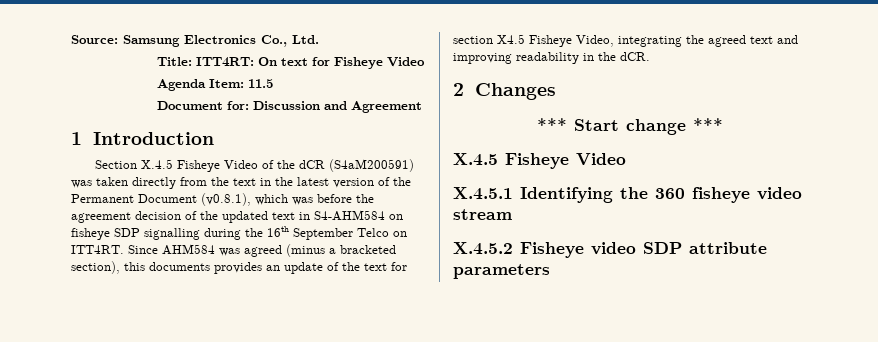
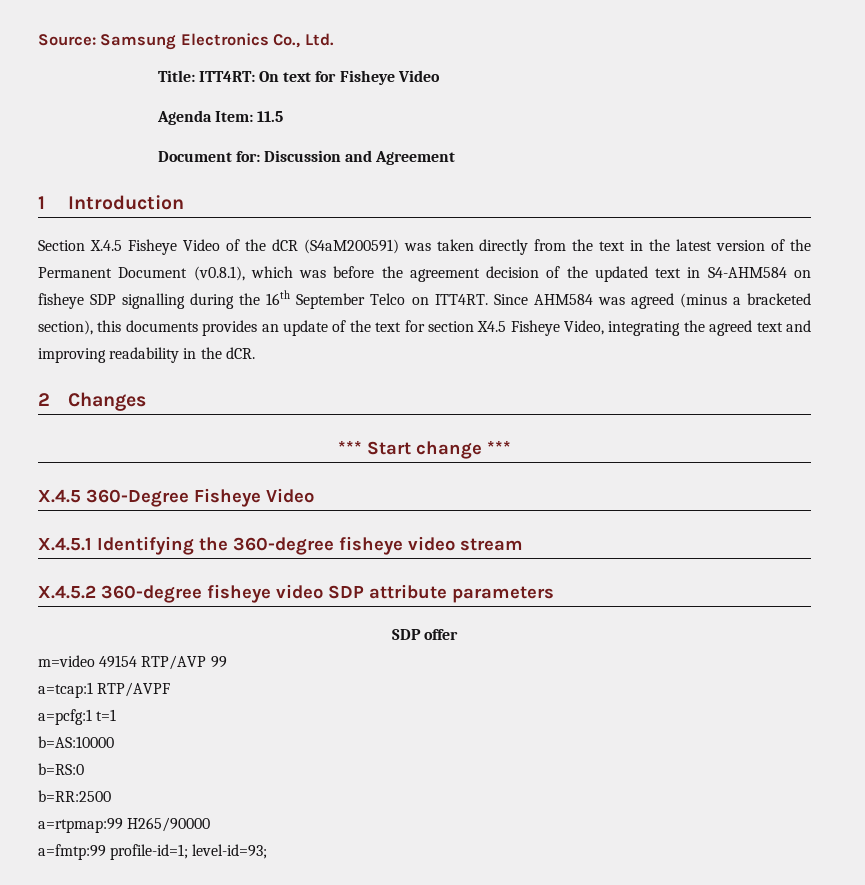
(498, 159) none -> [86,489,189,507] 360-Degree
[655,188,685,199] 360 -> [233,537,334,555] 360-degree
[520,242,584,258] Fisheye -> [101,584,271,603] 360-degree fisheye
(550, 271) none -> [391,629,459,640] [38,655,227,670] [38,682,171,698] [38,709,117,725] [38,736,114,748] [38,763,84,775] [38,790,111,802] [38,817,211,833] [38,844,268,860] // SDP offer // m=video 49154 RTP/AVP 99 // a=tcap:1 RTP/AVPF // a=pcfg:1 t=1 // b=AS:10000 // b=RS:0 // b=RR:2500 // a=rtpmap:99 H265/90000 // a=fmtp:99 profile-id=1; level-id=93;

